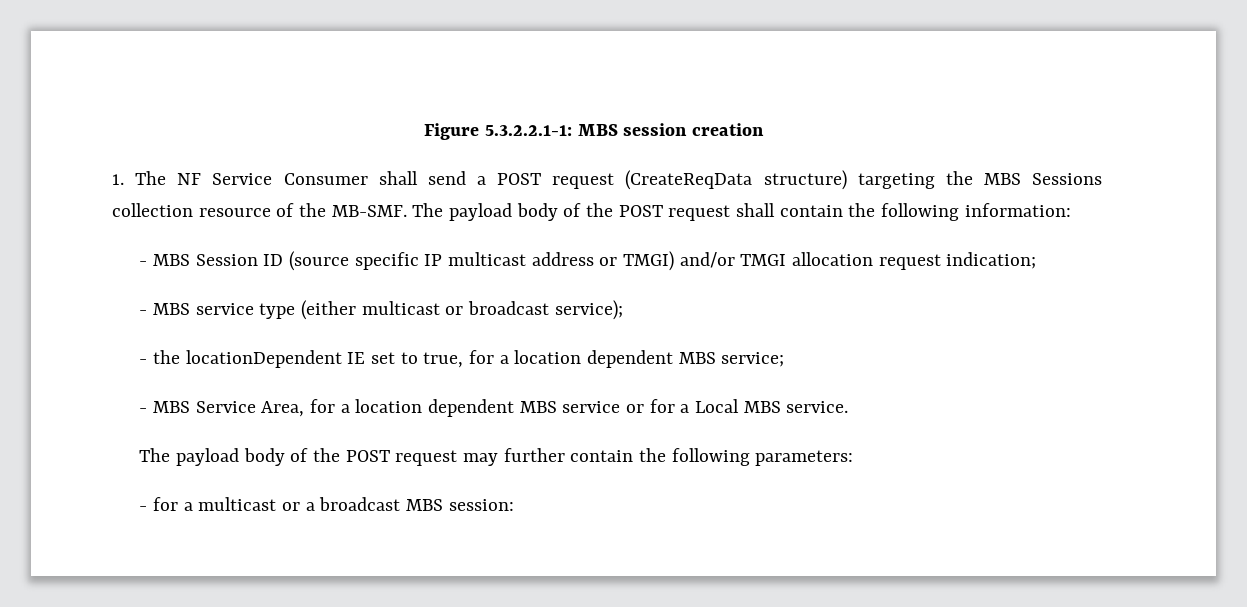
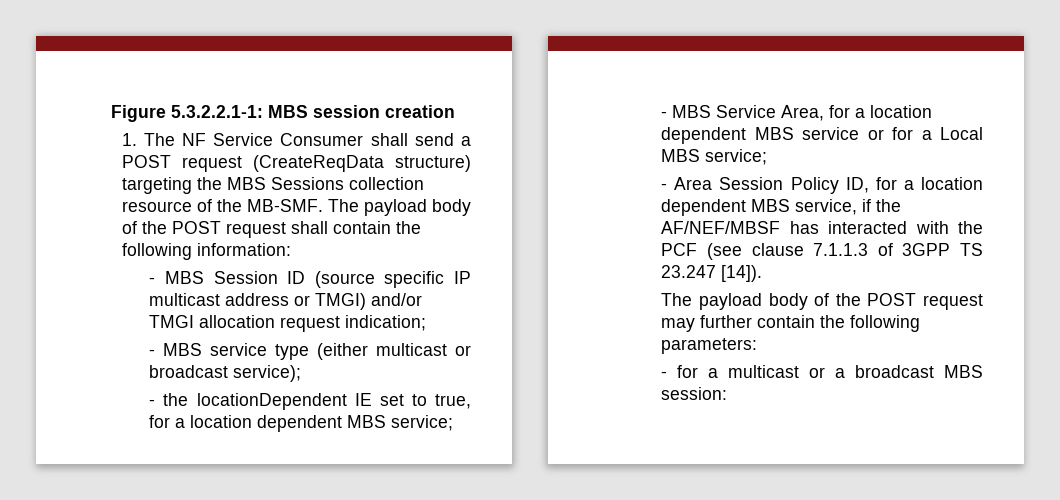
[786,401,849,413] service. -> [705,149,768,165] [661,177,983,194] [661,199,902,216] [661,221,983,234] [661,243,983,260] [661,265,763,282] service; // - Area Session Policy ID, for a location dependent MBS service, if the AF/NEF/MBSF has interacted with the PCF (see clause 7.1.1.3 of 3GPP TS 23.247 [14]).

